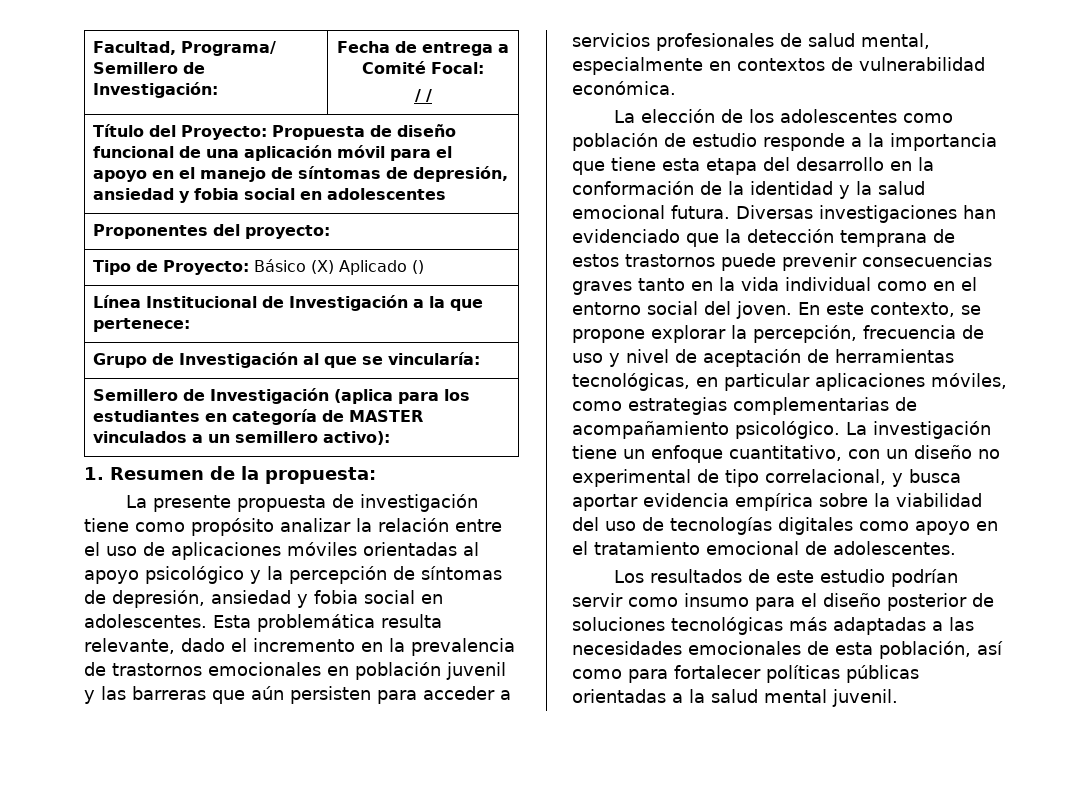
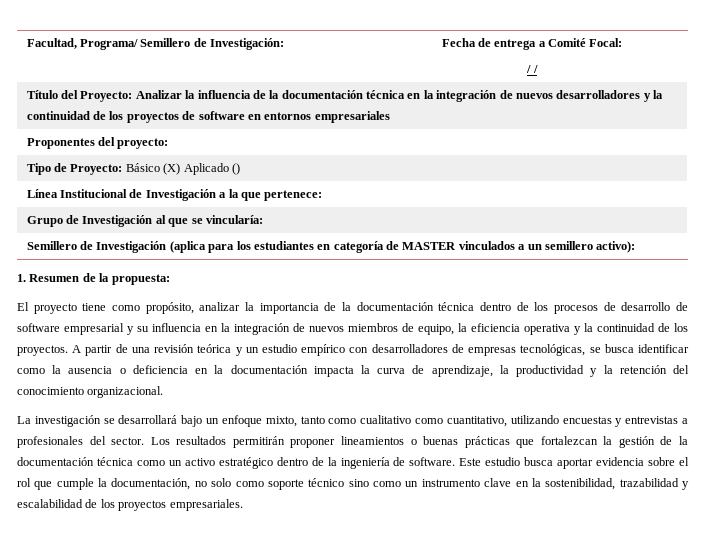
[272,124,457,140] [93,145,453,161] [93,166,509,182] [93,188,447,203] Propuesta de diseño funcional de una aplicación móvil para el apoyo en el manejo de síntomas de depresión, ansiedad y fobia social en adolescentes -> [135,90,664,102] [26,111,390,123] Analizar la influencia de la documentación técnica en la integración de nuevos desarrolladores y la continuidad de los proyectos de software en entornos empresariales
[125,494,478,512] La presente propuesta de investigación -> [17,302,77,314] El proyecto
[191,518,274,536] propósito -> [145,302,194,314] propósito,
[378,518,502,532] [84,542,479,560] [84,566,502,584] [84,590,443,608] [84,614,442,632] [84,638,515,656] [84,662,506,680] [84,686,511,704] [572,33,930,51] [572,57,985,75] [572,81,676,95] [613,109,953,123] [572,133,997,151] [572,157,934,175] [572,181,925,199] [572,205,996,223] [572,229,955,247] [572,253,992,271] [572,277,977,295] [572,301,981,319] [572,325,984,343] [572,349,954,367] [572,373,1007,391] [572,397,917,415] [572,421,991,439] [572,445,1000,463] [572,469,961,487] [572,493,982,511] [572,517,998,535] [572,541,956,555] [613,569,958,587] [572,593,994,611] [572,617,974,635] [572,641,1003,659] [572,665,919,683] [572,689,898,707] relación entre el uso de aplicaciones móviles orientadas al apoyo psicológico y la percepción de síntomas de depresión, ansiedad y fobia social en adolescentes. Esta problemática resulta relevante, dado el incremento en la prevalencia de trastornos emocionales en población juvenil y las barreras que aún persisten para acceder a servicios profesionales de salud mental, especialmente en contextos de vulnerabilidad económica. // La elección de los adolescentes como población de estudio responde a la importancia que tiene esta etapa del desarrollo en la conformación de la identidad y la salud emocional futura. Diversas investigaciones han evidenciado que la detección temprana de estos trastornos puede prevenir consecuencias graves tanto en la vida individual como en el entorno social del joven. En este contexto, se propone explorar la percepción, frecuencia de uso y nivel de aceptación de herramientas tecnológicas, en particular aplicaciones móviles, como estrategias complementarias de acompañamiento psicológico. La investigación tiene un enfoque cuantitativo, con un diseño no experimental de tipo correlacional, y busca aportar evidencia empírica sobre la viabilidad del uso de tecnologías digitales como apoyo en el tratamiento emocional de adolescentes. // Los resultados de este estudio podrían servir como insumo para el diseño posterior de soluciones tecnológicas más adaptadas a las necesidades emocionales de esta población, así como para fortalecer políticas públicas orientadas a la salud mental juvenil. -> [259,302,688,314] [17,323,688,335] [17,344,689,356] [17,365,689,377] [17,386,164,398] [17,415,689,427] [17,436,688,448] [17,457,690,469] [17,478,689,490] [17,499,243,511] importancia de la documentación técnica dentro de los procesos de desarrollo de software empresarial y su influencia en la integración de nuevos miembros de equipo, la eficiencia operativa y la continuidad de los proyectos. A partir de una revisión teórica y un estudio empírico con desarrolladores de empresas tecnológicas, se busca identificar como la ausencia o deficiencia en la documentación impacta la curva de aprendizaje, la productividad y la retención del conocimiento organizacional. // La investigación se desarrollará bajo un enfoque mixto, tanto como cualitativo como cuantitativo, utilizando encuestas y entrevistas a profesionales del sector. Los resultados permitirán proponer lineamientos o buenas prácticas que fortalezcan la gestión de la documentación técnica como un activo estratégico dentro de la ingeniería de software. Este estudio busca aportar evidencia sobre el rol que cumple la documentación, no solo como soporte técnico sino como un instrumento clave en la sostenibilidad, trazabilidad y escalabilidad de los proyectos empresariales.

